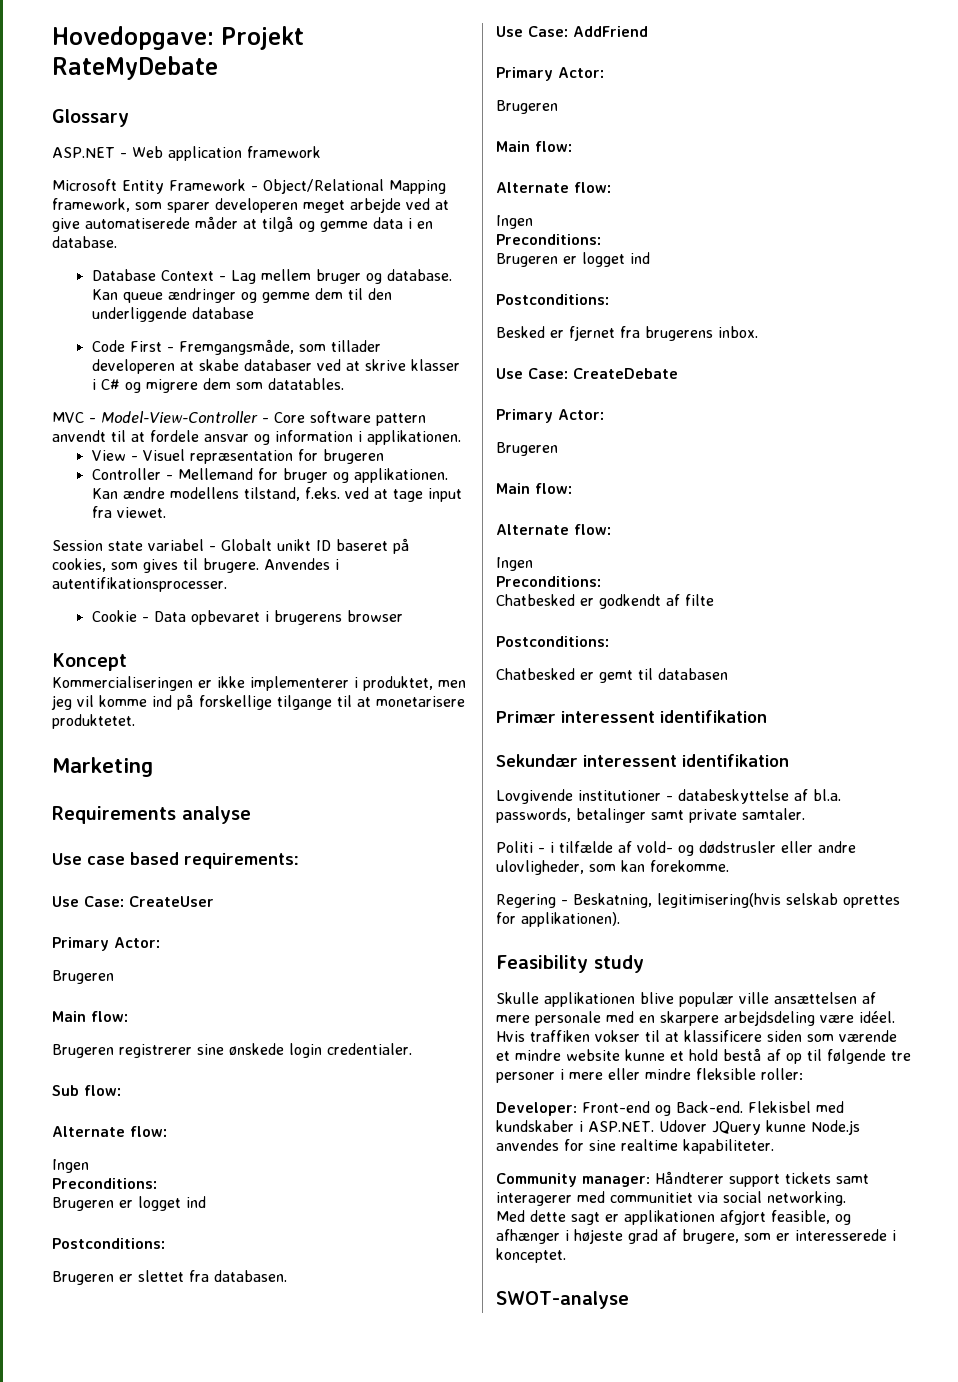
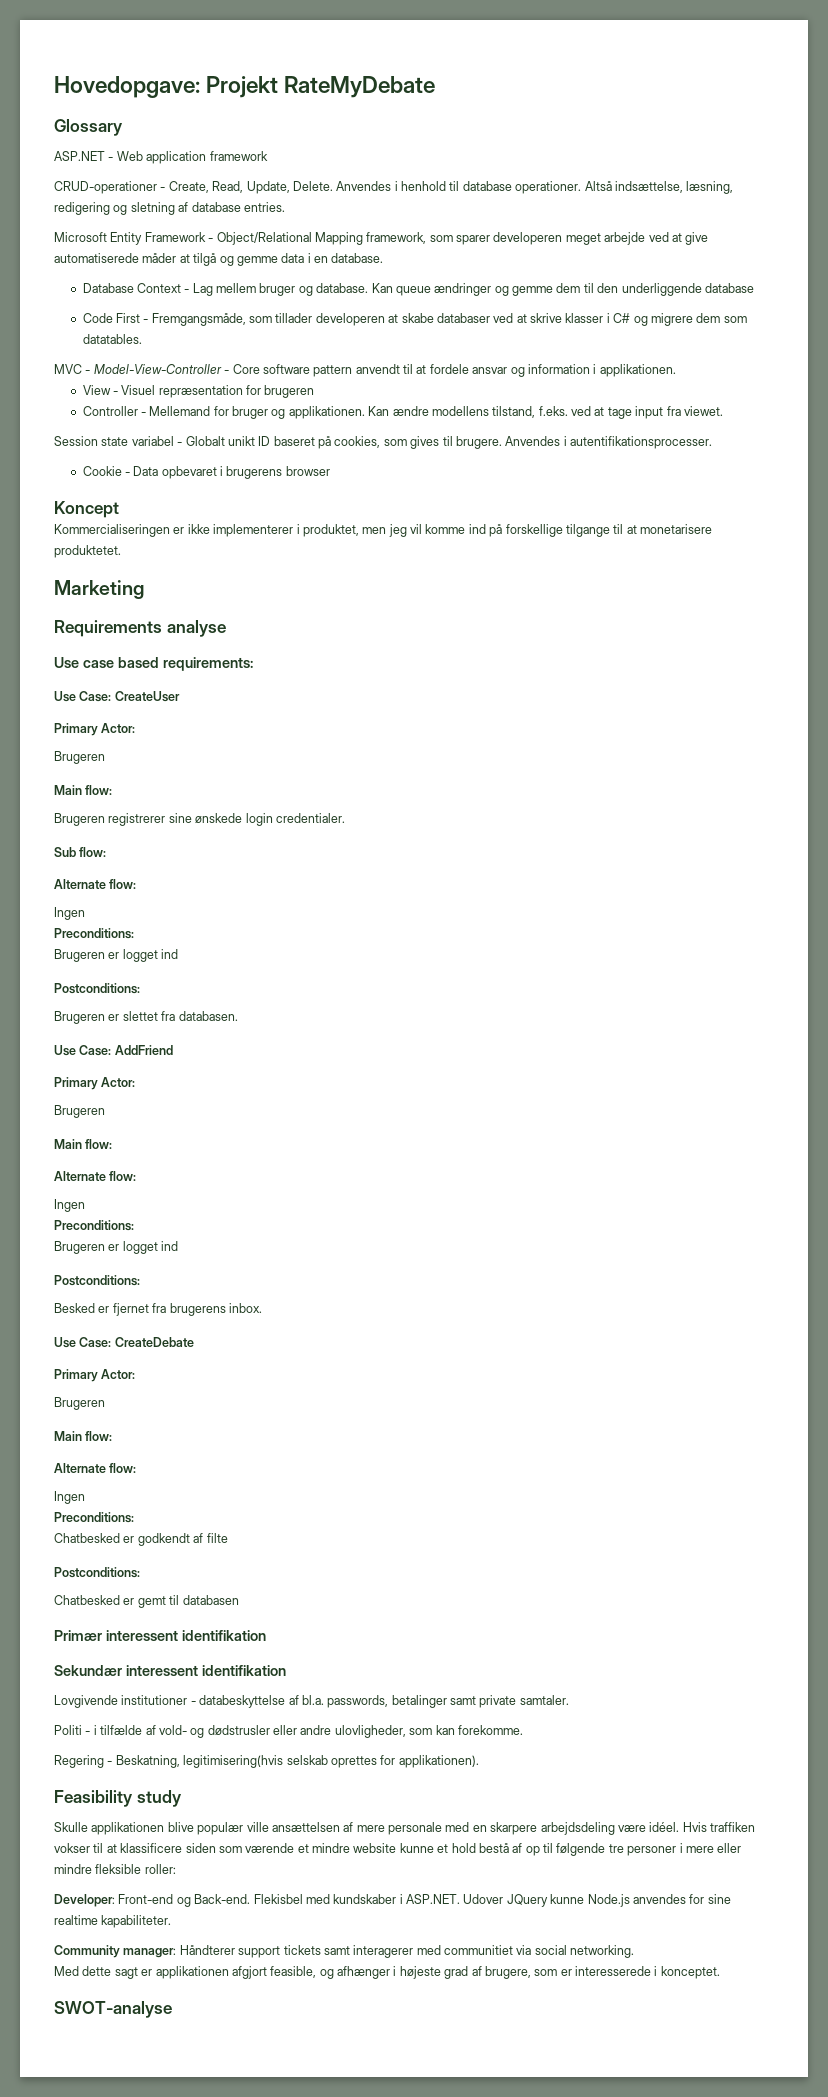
(321, 152) none -> [54,181,734,194] [54,202,285,215] // CRUD-operationer - Create, Read, Update, Delete. Anvendes i henhold til database operationer. Altså indsættelse, læsning, redigering og sletning af database entries.

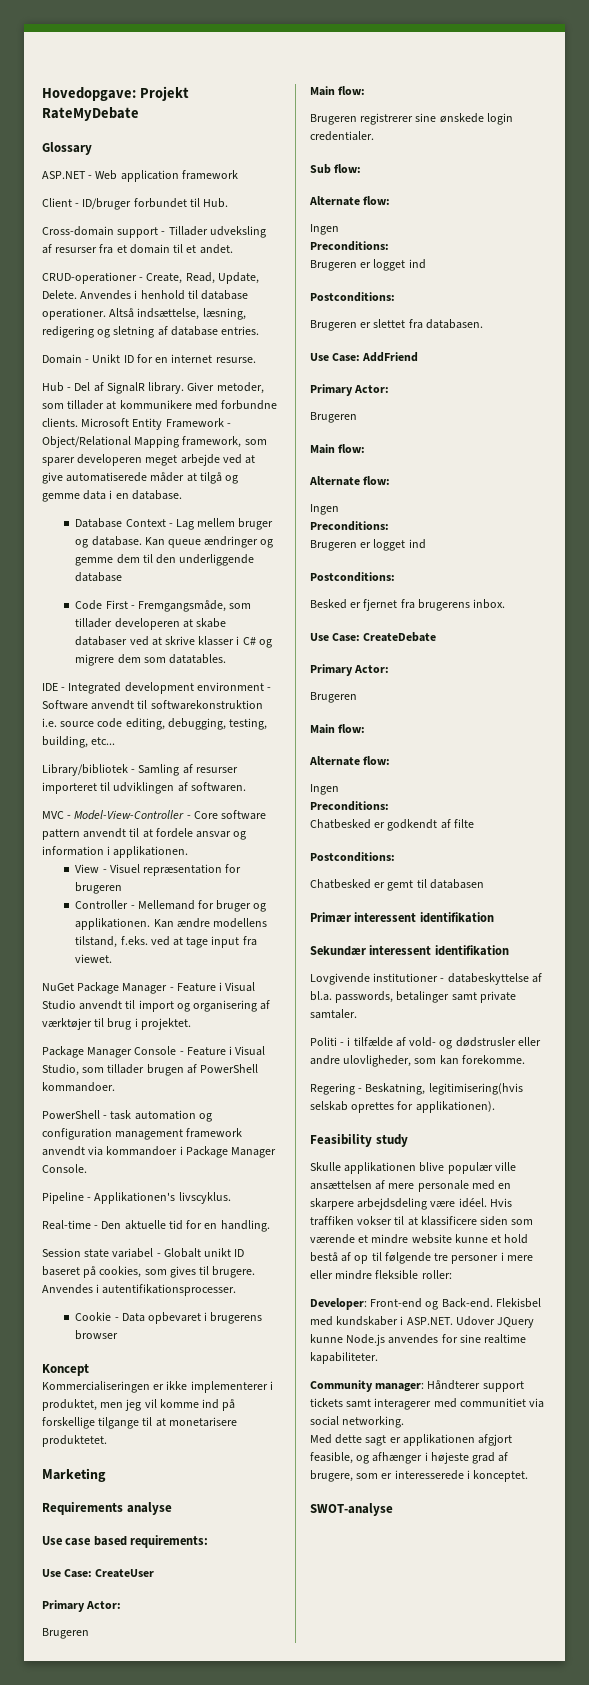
(268, 156) none -> [42,198,229,210] [42,226,266,238] [42,244,233,254] // Client - ID/bruger forbundet til Hub. // Cross-domain support - Tillader udveksling af resurser fra et domain til et andet.
(285, 207) none -> [42,354,256,364] [42,382,264,394] [42,400,278,410] [42,418,78,427] Domain - Unikt ID for en internet resurse. // Hub - Del af SignalR library. Giver metoder, som tillader at kommunikere med forbundne clients.
(142, 339) none -> [42,682,272,694] [42,700,263,710] [42,718,268,730] [42,736,116,748] [42,764,238,776] [42,782,246,794] // IDE - Integrated development environment - Software anvendt til softwarekonstruktion i.e. source code editing, debugging, testing, building, etc... // Library/bibliotek - Samling af resurser importeret til udviklingen af softwaren.
(723, 411) none -> [42,982,256,994] [42,1000,271,1012] [42,1018,191,1030] [42,1046,266,1058] [42,1064,259,1076] [42,1082,115,1092] [42,1110,212,1122] [42,1128,243,1140] [42,1146,277,1158] [42,1164,87,1173] [42,1192,231,1204] [42,1220,270,1232] // NuGet Package Manager - Feature i Visual Studio anvendt til import og organisering af værktøjer til brug i projektet. // Package Manager Console - Feature i Visual Studio, som tillader brugen af PowerShell kommandoer. // PowerShell - task automation og configuration management framework anvendt via kommandoer i Package Manager Console. // Pipeline - Applikationen's livscyklus. // Real-time - Den aktuelle tid for en handling.

